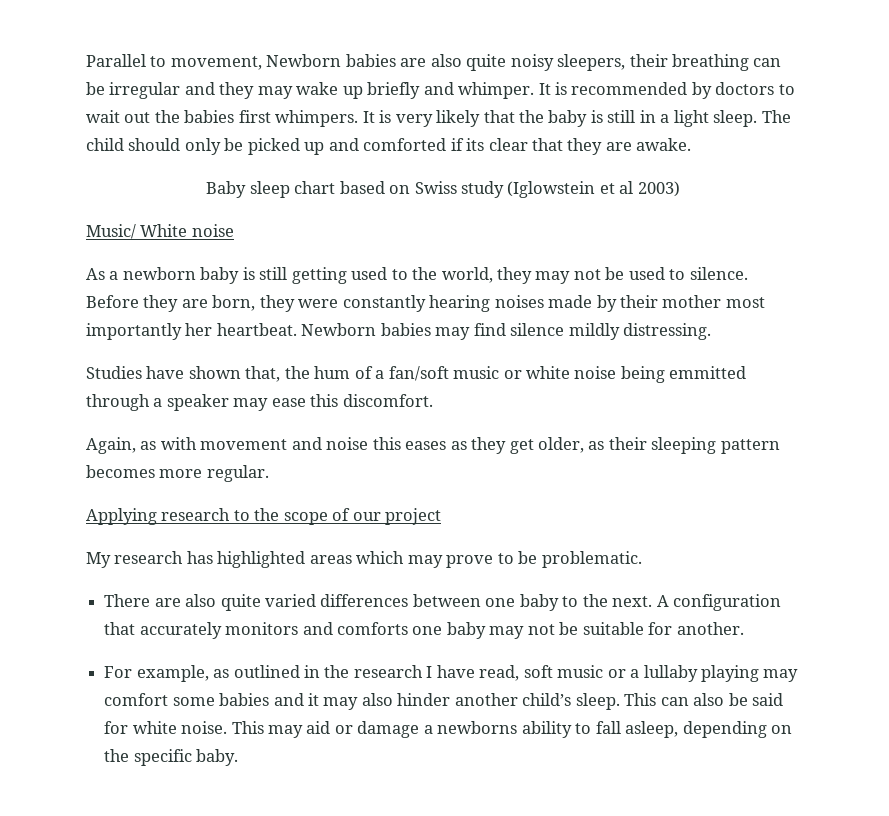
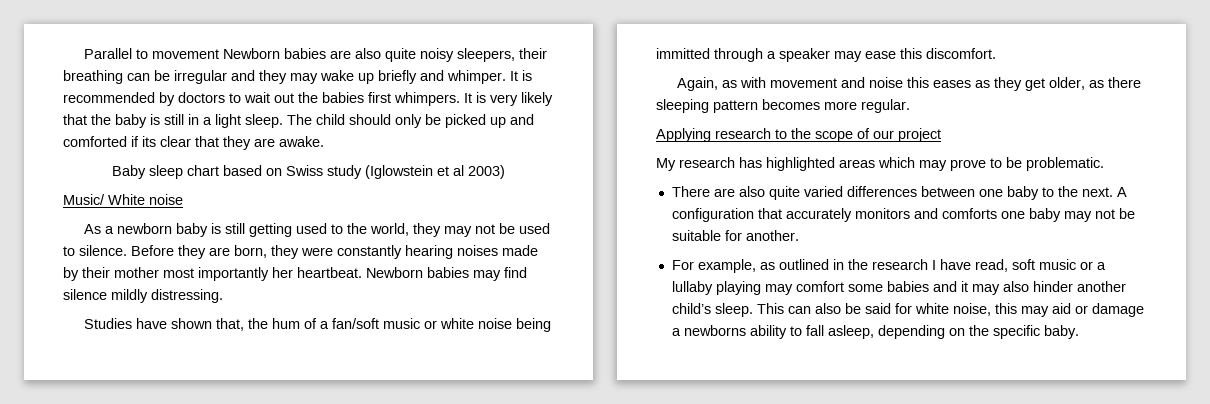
[170,56,262,70] movement, -> [151,49,219,59] movement
[669,366,747,379] emmitted -> [656,48,710,59] immitted
[608,437,647,450] their -> [1107,77,1141,88] there
[181,721,264,734] noise. This -> [952,303,1017,316] noise, this

